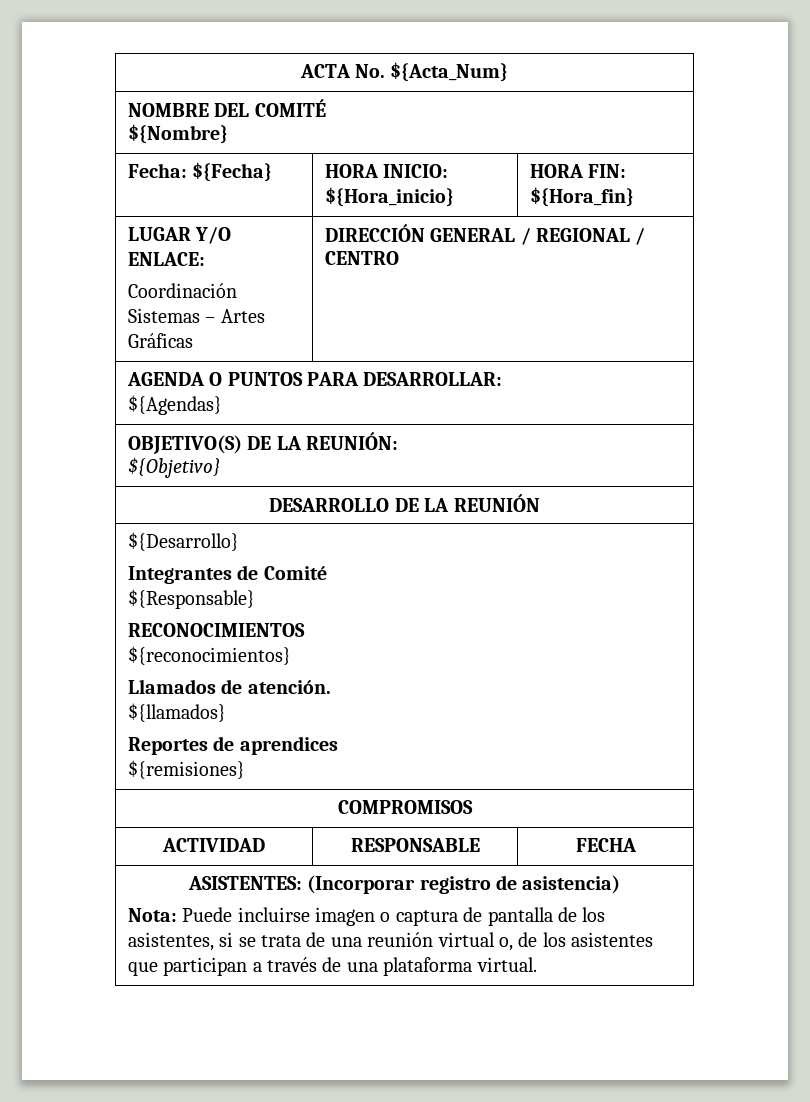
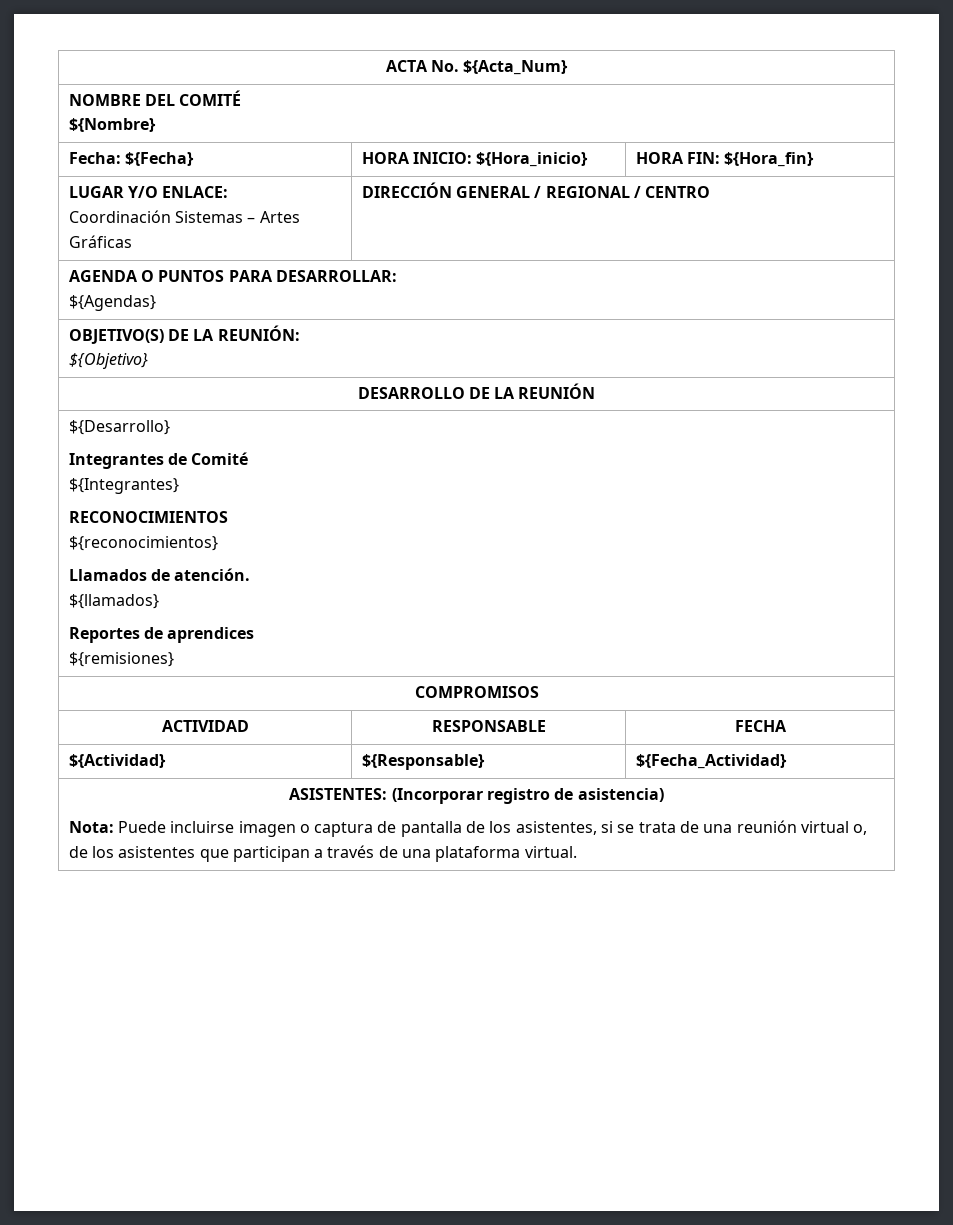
[127,589,255,609] ${Responsable} -> [68,478,179,494] ${Integrantes}
(637, 845) none -> [68,754,166,768] [361,754,485,770] [635,754,787,769] // ${Actividad} | ${Responsable} | ${Fecha_Actividad}

